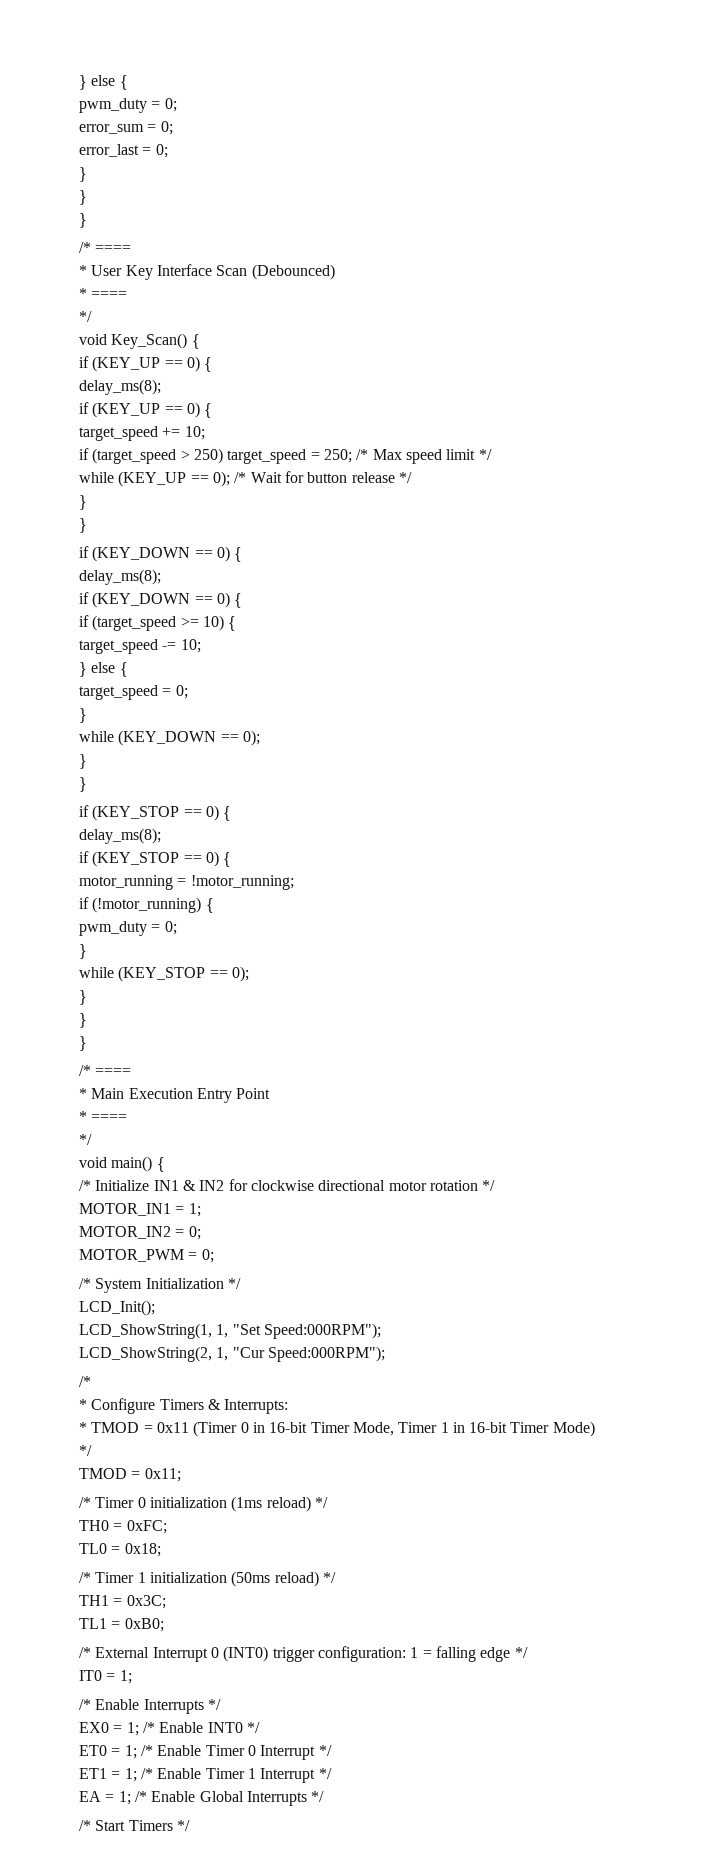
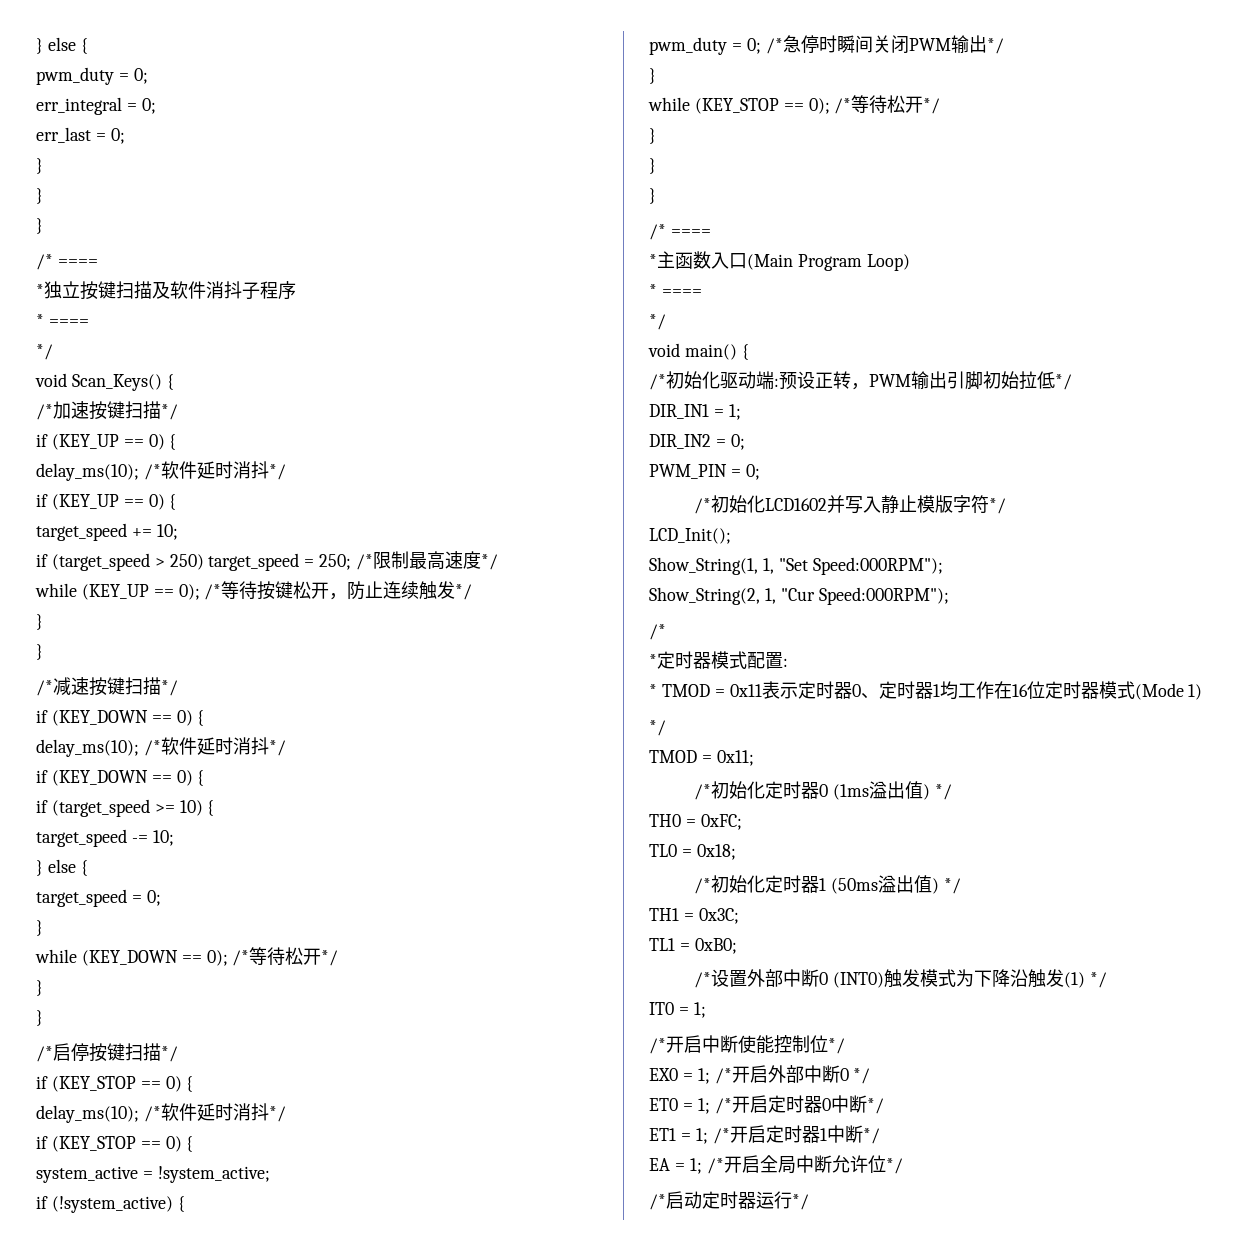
[79,121,173,135] [79,144,139,157] error_sum = 0; // error_last -> [36,97,156,115] [36,127,91,143] err_integral = 0; // err_last
[91,264,335,280] [79,288,128,299] [79,311,92,322] [79,333,200,349] [79,356,213,372] [79,379,161,395] User Key Interface Scan (Debounced) // * ==== // */ // void Key_Scan() { // if (KEY_UP == 0) { // delay_ms(8); -> [44,281,296,300] [36,314,89,327] [36,344,53,360] [35,373,174,391] [36,401,178,420] [36,434,177,450] [36,461,286,481] 独立按键扫描及软件消抖子程序 // * ==== // */ // void Scan_Keys() { // /*加速按键扫描*/ // if (KEY_UP == 0) { // delay_ms(10); /*软件延时消抖*/
[372,449,476,464] Max speed limit -> [373,551,482,570] 限制最高速度
[250,471,412,483] [79,495,87,510] [79,518,87,533] [79,546,243,562] [79,569,161,585] Wait for button release */ // } // } // if (KEY_DOWN == 0) { // delay_ms(8); -> [221,581,473,600] [36,614,43,630] [36,644,43,660] [36,677,178,696] [36,710,205,726] [36,737,286,757] 等待按键松开，防止连续触发*/ // } // } // /*减速按键扫描*/ // if (KEY_DOWN == 0) { // delay_ms(10); /*软件延时消抖*/
[79,754,87,769] [79,777,87,792] [79,805,232,821] [79,828,161,844] [79,851,232,867] [79,875,294,890] [79,897,214,913] [79,921,177,936] // } // } // if (KEY_STOP == 0) { // delay_ms(8); // if (KEY_STOP == 0) { // motor_running = !motor_running; // if (!motor_running) { // pwm_duty = 0; -> [232,947,339,966] [36,980,43,996] [36,1010,43,1026] [36,1043,178,1062] [36,1076,194,1092] [36,1103,286,1123] [36,1136,194,1152] [36,1166,270,1183] [36,1196,185,1213] [649,35,1004,55] /*等待松开*/ // } // } // /*启停按键扫描*/ // if (KEY_STOP == 0) { // delay_ms(10); /*软件延时消抖*/ // if (KEY_STOP == 0) { // system_active = !system_active; // if (!system_active) { // pwm_duty = 0; /*急停时瞬间关闭PWM输出*/
[79,990,87,1005] [79,1013,87,1028] [79,1036,87,1051] [79,1065,132,1076] [79,1088,271,1103] // } // } // } // /* ==== // * Main Execution Entry Point -> [834,95,941,114] [649,128,656,144] [649,158,656,174] [649,188,656,204] [649,224,711,240] [649,251,910,271] /*等待松开*/ // } // } // } // /* ==== // *主函数入口(Main Program Loop)
[95,1179,496,1191] [79,1203,201,1217] [79,1226,201,1240] [79,1249,184,1262] Initialize IN1 & IN2 for clockwise directional motor rotation */ // MOTOR_IN1 = 1; // MOTOR_IN2 = 0; // MOTOR_PWM -> [666,371,1072,390] [649,404,741,420] [649,434,745,450] [649,464,727,479] 初始化驱动端:预设正转，PWM输出引脚初始拉低*/ // DIR_IN1 = 1; // DIR_IN2 = 0; // PWM_PIN
[95,1278,224,1293] System Initialization -> [711,495,990,514] 初始化LCD1602并写入静止模版字符
[79,1323,212,1339] LCD_ShowString(1, -> [649,557,758,575] Show_String(1,
[79,1346,212,1362] LCD_ShowString(2, -> [649,587,760,605] Show_String(2,
[91,1398,289,1414] Configure Timers & Interrupts: -> [657,651,788,669] 定时器模式配置:
[193,1421,595,1437] (Timer 0 in 16-bit Timer Mode, Timer 1 in 16-bit Timer Mode) -> [761,681,1203,700] 表示定时器0、定时器1均工作在16位定时器模式(Mode 1)
[95,1496,311,1512] Timer 0 initialization (1ms reload) -> [711,781,931,800] 初始化定时器0 (1ms溢出值)
[95,1571,319,1587] Timer 1 initialization (50ms reload) -> [711,875,940,894] 初始化定时器1 (50ms溢出值)
[95,1646,511,1662] External Interrupt 0 (INT0) trigger configuration: 1 = falling edge -> [711,969,1086,988] 设置外部中断0 (INT0)触发模式为下降沿触发(1)
[95,1699,204,1714] Enable Interrupts -> [666,1035,828,1054] 开启中断使能控制位
[159,1722,243,1733] Enable INT0 -> [731,1065,849,1083] 开启外部中断0
[157,1745,316,1760] Enable Timer 0 Interrupt -> [731,1095,867,1113] 开启定时器0中断
[157,1768,316,1783] Enable Timer 1 Interrupt -> [729,1125,863,1143] 开启定时器1中断
[151,1791,307,1806] Enable Global Interrupts -> [723,1155,886,1174] 开启全局中断允许位
[95,1820,173,1831] Start Timers -> [666,1191,792,1209] 启动定时器运行

